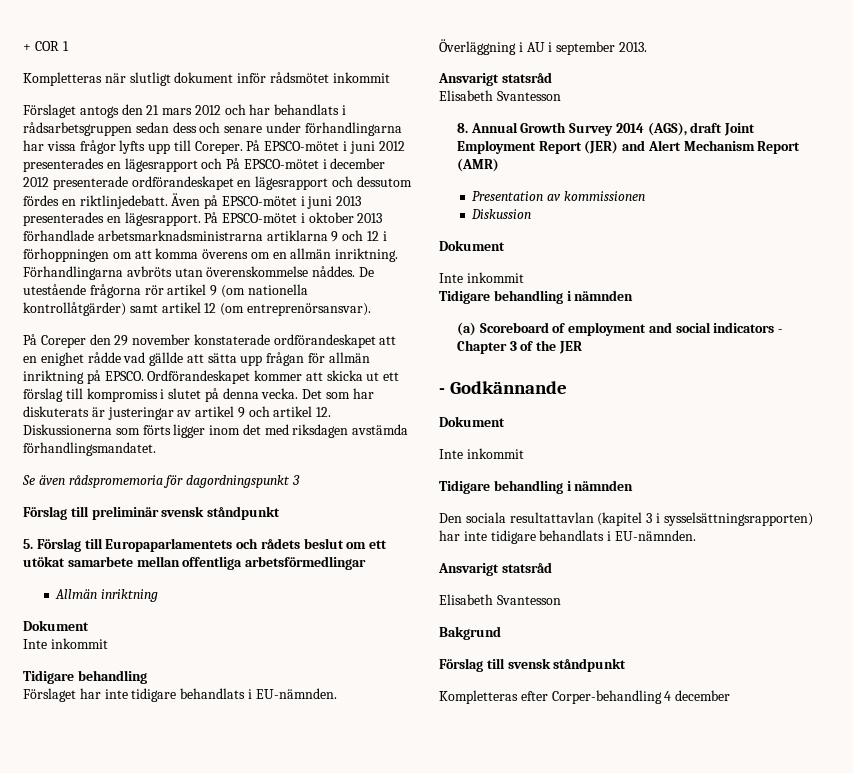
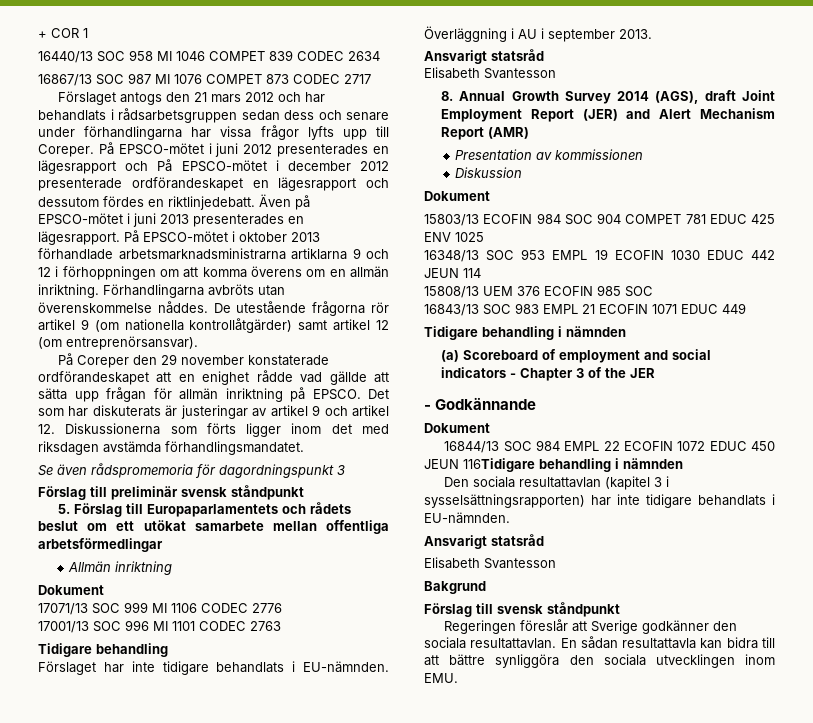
[23,72,390,86] Kompletteras när slutligt dokument inför rådsmötet inkommit -> [38,50,380,63] [38,73,371,86] 16440/13 SOC 958 MI 1046 COMPET 839 CODEC 2634 // 16867/13 SOC 987 MI 1076 COMPET 873 CODEC 2717
[147,370,400,384] [23,388,299,402] Ordförandeskapet kommer att skicka ut ett förslag till kompromiss i slutet på denna vecka. -> (361, 394) none
[23,638,108,649] Inte inkommit -> [38,602,282,615] [38,620,281,633] 17071/13 SOC 999 MI 1106 CODEC 2776 // 17001/13 SOC 996 MI 1101 CODEC 2763
[439,272,524,283] Inte inkommit -> [424,213,775,226] [424,232,484,242] [424,249,775,262] [424,268,481,278] [424,285,653,298] [424,303,746,316] 15803/13 ECOFIN 984 SOC 904 COMPET 781 EDUC 425 ENV 1025 // 16348/13 SOC 953 EMPL 19 ECOFIN 1030 EDUC 442 JEUN 114 // 15808/13 UEM 376 ECOFIN 985 SOC // 16843/13 SOC 983 EMPL 21 ECOFIN 1071 EDUC 449
[439,448,524,459] [439,480,490,494] Inte inkommit // Tidigare -> [444,440,776,453] [424,458,535,472] 16844/13 SOC 984 EMPL 22 ECOFIN 1072 EDUC 450 JEUN 116Tidigare
[439,690,731,704] Kompletteras efter Corper-behandling 4 december -> [444,619,738,634] [424,636,775,649] [424,654,775,668] [424,673,458,683] Regeringen föreslår att Sverige godkänner den sociala resultattavlan. En sådan resultattavla kan bidra till att bättre synliggöra den sociala utvecklingen inom EMU.

